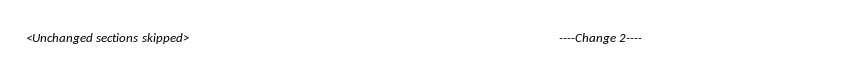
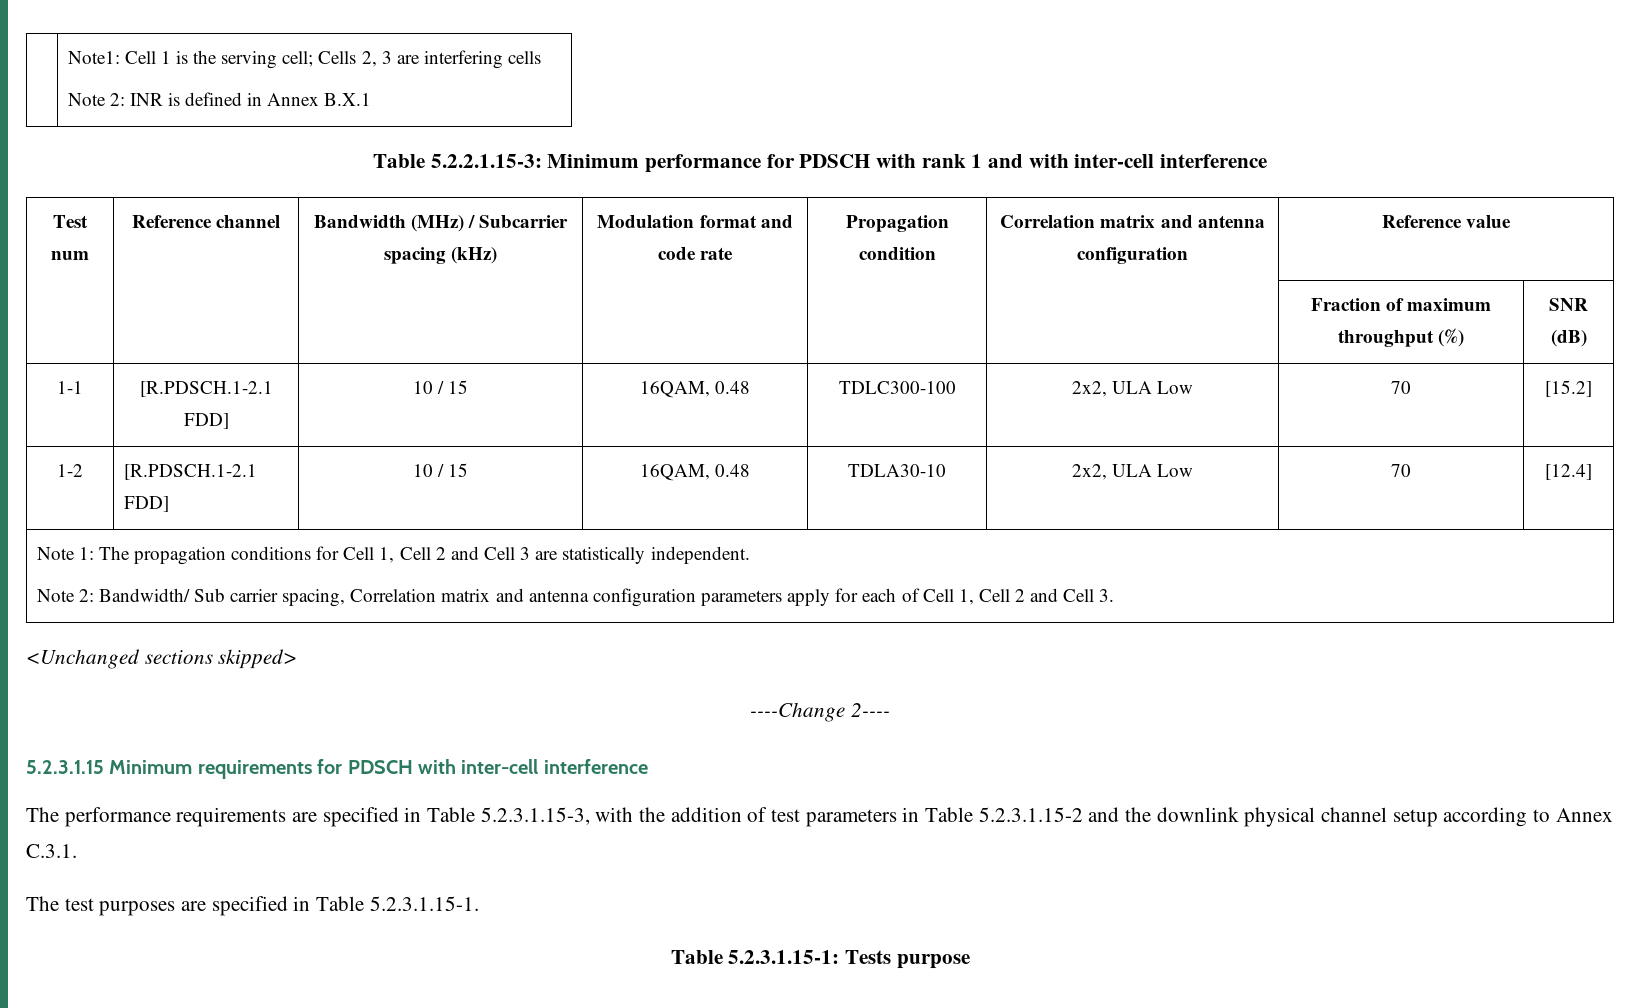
(26, 38) none -> [67,50,542,69] [67,92,372,106] [372,154,1268,173] [53,215,88,228] [51,251,89,260] [131,215,281,228] [313,215,569,232] [383,247,498,264] [597,215,793,228] [657,247,734,260] [845,215,949,232] [858,247,936,260] [1000,215,1265,228] [1077,247,1188,264] [1381,215,1512,228] [1310,298,1492,311] [1337,328,1465,347] [1549,298,1588,311] [1550,330,1587,347] [57,381,83,394] [139,381,273,397] [183,413,229,429] [412,380,469,394] [639,381,751,398] [838,381,956,394] [1071,381,1194,397] [1391,381,1411,394] [1545,380,1592,397] [57,464,83,477] [123,464,257,480] [123,496,169,512] [412,463,469,477] [639,464,751,481] [848,464,946,477] [1071,464,1194,480] [1391,464,1411,477] [1545,464,1592,480] [36,546,750,565] [36,588,1115,607] | Note1: Cell 1 is the serving cell; Cells 2, 3 are interfering cells // Note 2: INR is defined in Annex B.X.1 // Table 5.2.2.1.15-3: Minimum performance for PDSCH with rank 1 and with inter-cell interference // Test num | Reference channel | Bandwidth (MHz) / Subcarrier spacing (kHz) | Modulation format and code rate | Propagation condition | Correlation matrix and antenna configuration | Reference value // | | | | | | Fraction of maximum throughput (%) | SNR (dB) // 1-1 | [R.PDSCH.1-2.1 FDD] | 10 / 15 | 16QAM, 0.48 | TDLC300-100 | 2x2, ULA Low | 70 | [15.2] // 1-2 | [R.PDSCH.1-2.1 FDD] | 10 / 15 | 16QAM, 0.48 | TDLA30-10 | 2x2, ULA Low | 70 | [12.4] // Note 1: The propagation conditions for Cell 1, Cell 2 and Cell 3 are statistically independent. // Note 2: Bandwidth/ Sub carrier spacing, Correlation matrix and antenna configuration parameters apply for each of Cell 1, Cell 2 and Cell 3. //
(643, 38) none -> [26,759,648,779] [26,807,1613,827] [26,844,77,858] [26,896,479,916] [670,950,970,969] // 5.2.3.1.15 Minimum requirements for PDSCH with inter-cell interference // The performance requirements are specified in Table 5.2.3.1.15-3, with the addition of test parameters in Table 5.2.3.1.15-2 and the downlink physical channel setup according to Annex C.3.1. // The test purposes are specified in Table 5.2.3.1.15-1. // Table 5.2.3.1.15-1: Tests purpose

